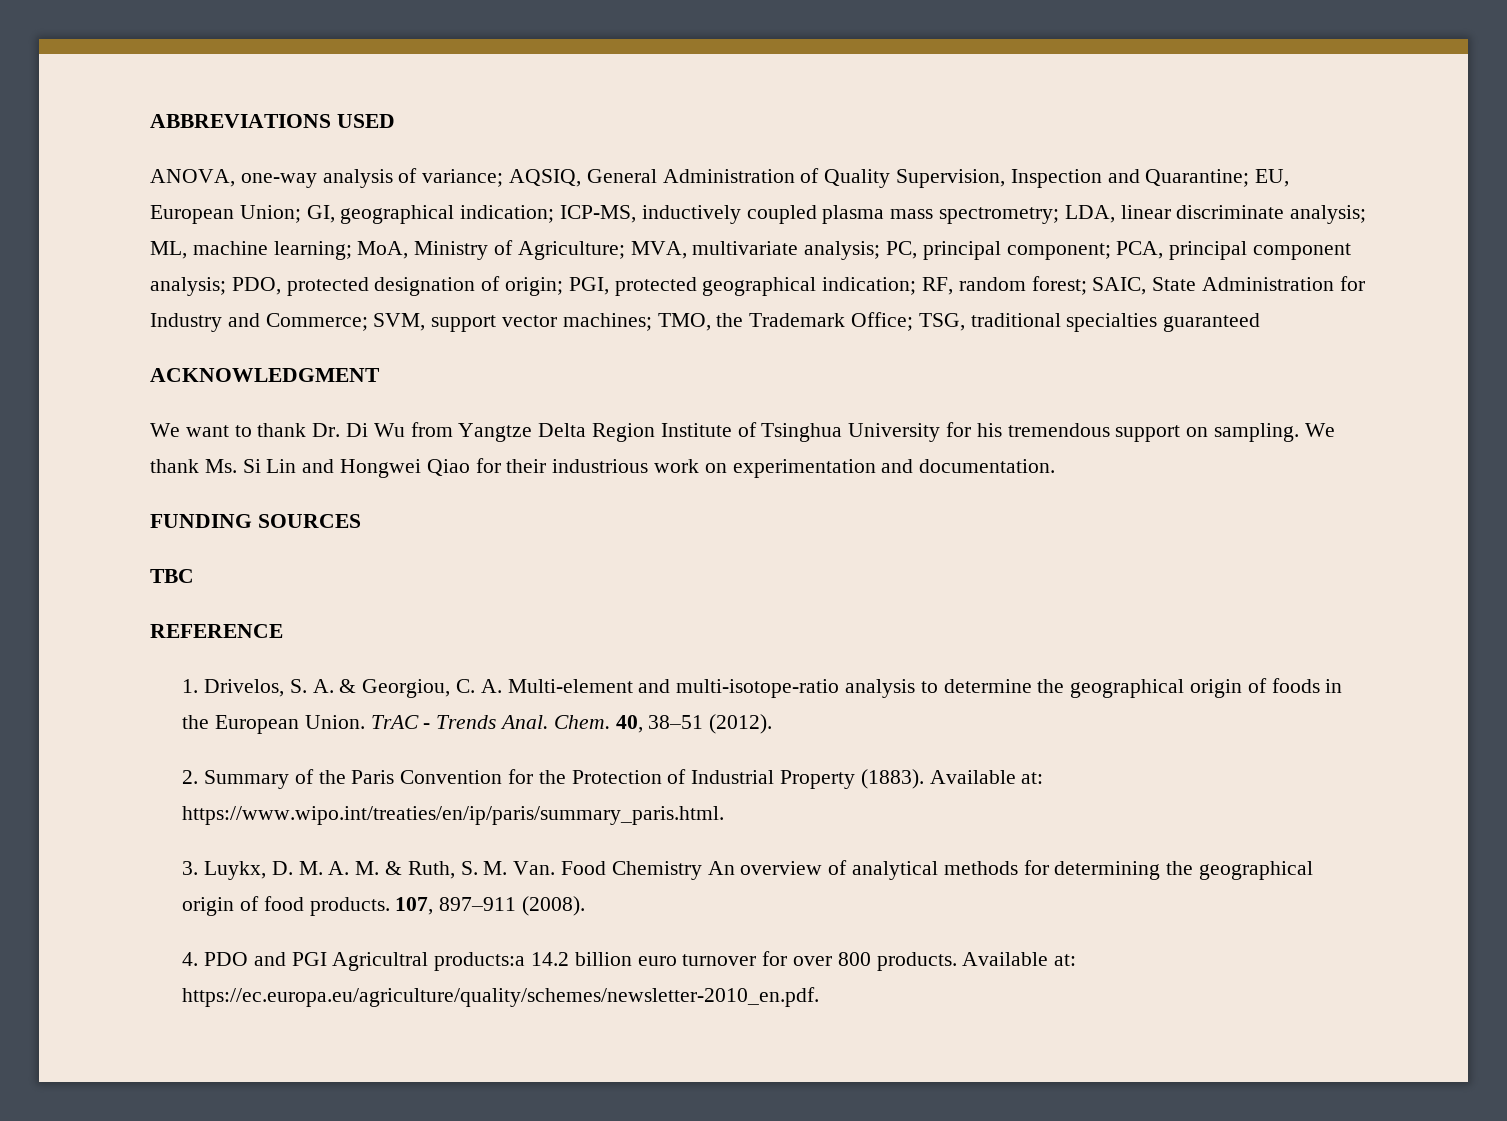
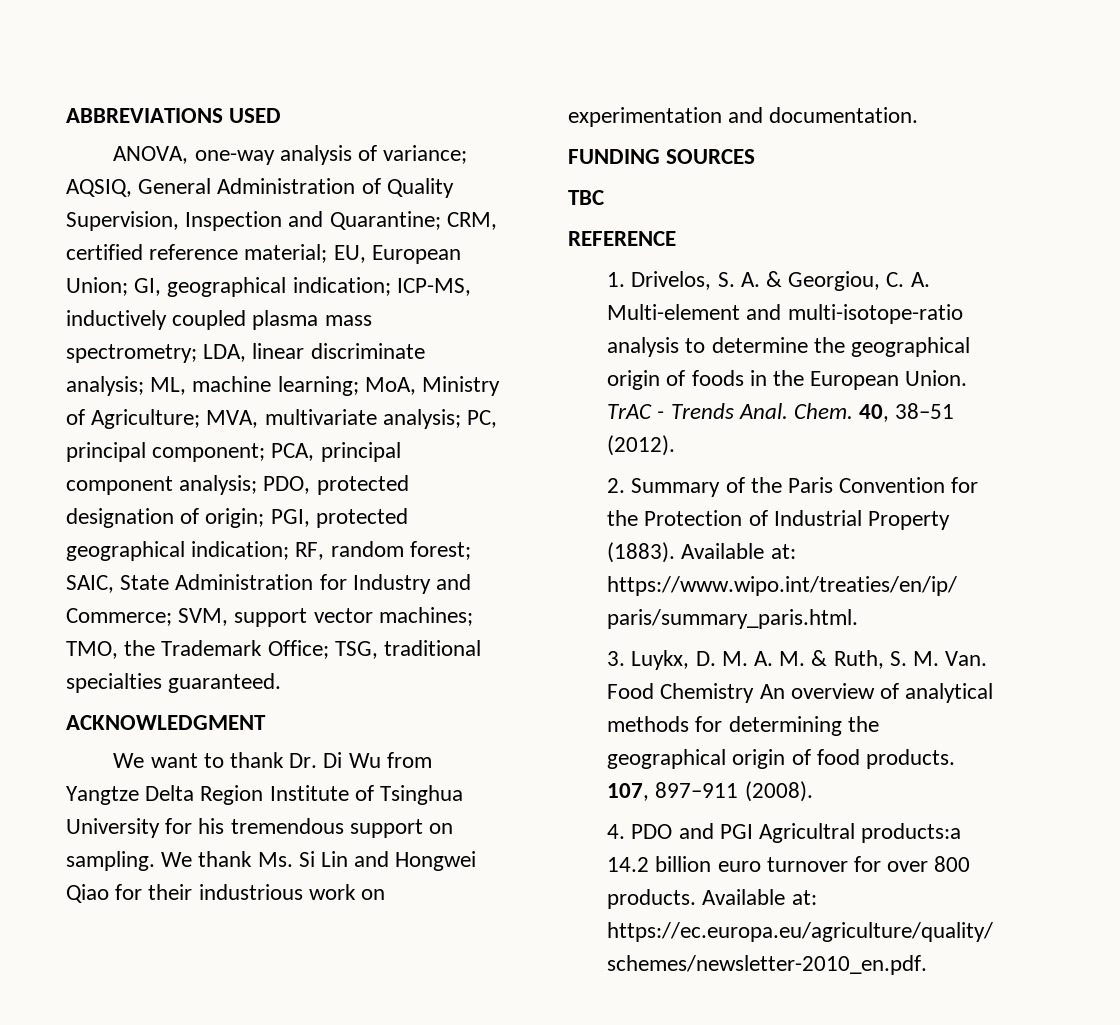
(1250, 178) none -> [446,212,497,230] [66,244,328,263] CRM, certified reference material;
[1163,313,1261,332] guaranteed -> [168,673,282,693] guaranteed.

